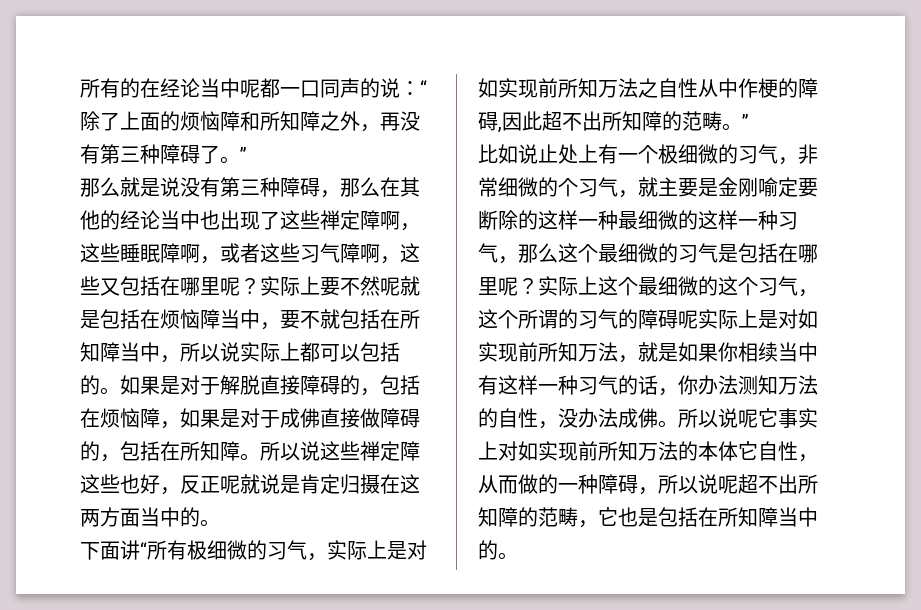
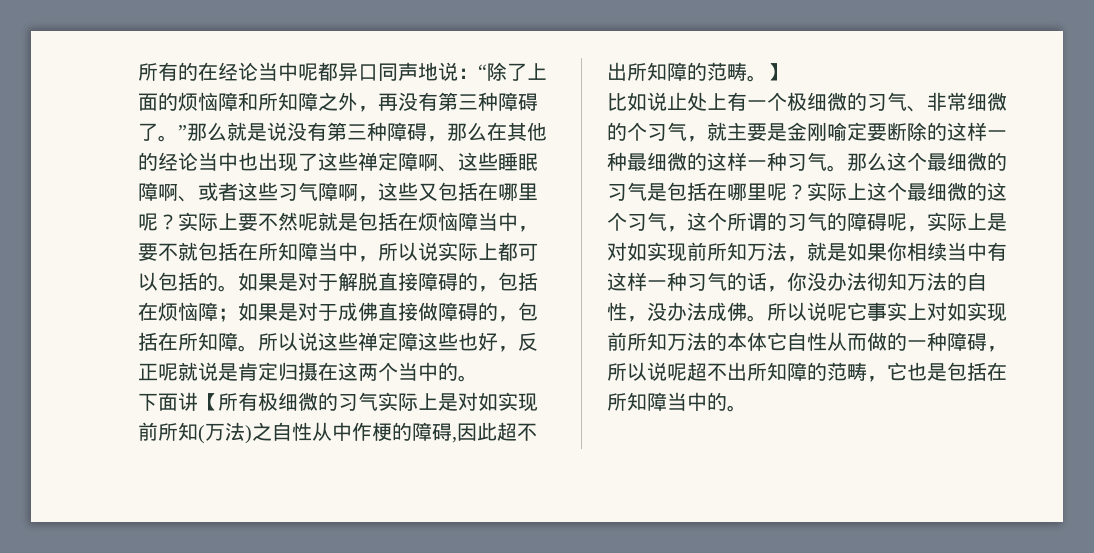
[280,78,380,98] 一口同声的 -> [338,62,438,81] 异口同声地
(247, 154) // -> (187, 132) none
[400,223,420,231] ， -> [438,166,458,172] 、
[200,256,220,264] ， -> [178,196,198,202] 、
[160,421,180,429] ， -> [218,308,238,322] ；
[100,507,140,527] 方面 -> [378,362,398,381] 个
[140,542,147,558] “ -> [198,393,218,411] 【
[307,540,427,561] [478,78,638,98] ，实际上是对如实现前所知万法 -> [378,392,538,412] [138,422,252,444] 实际上是对如实现前所知(万法)
[742,114,749,129] ” -> [767,63,787,81] 】
[778,157,798,165] ， -> [907,106,927,112] 、
[498,256,518,264] ， -> [827,165,847,172] 。
(698, 319) none -> [907,226,927,232] ，
[698,375,758,395] 办法测 -> [807,272,887,291] 没办法彻
[798,454,818,462] ， -> (827, 341) none

